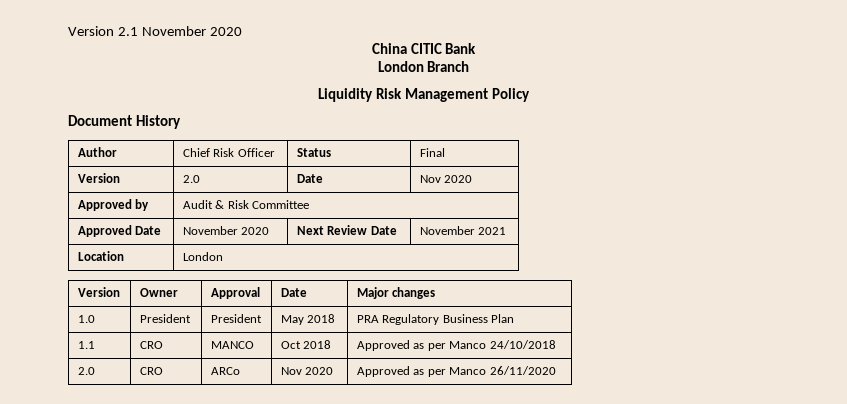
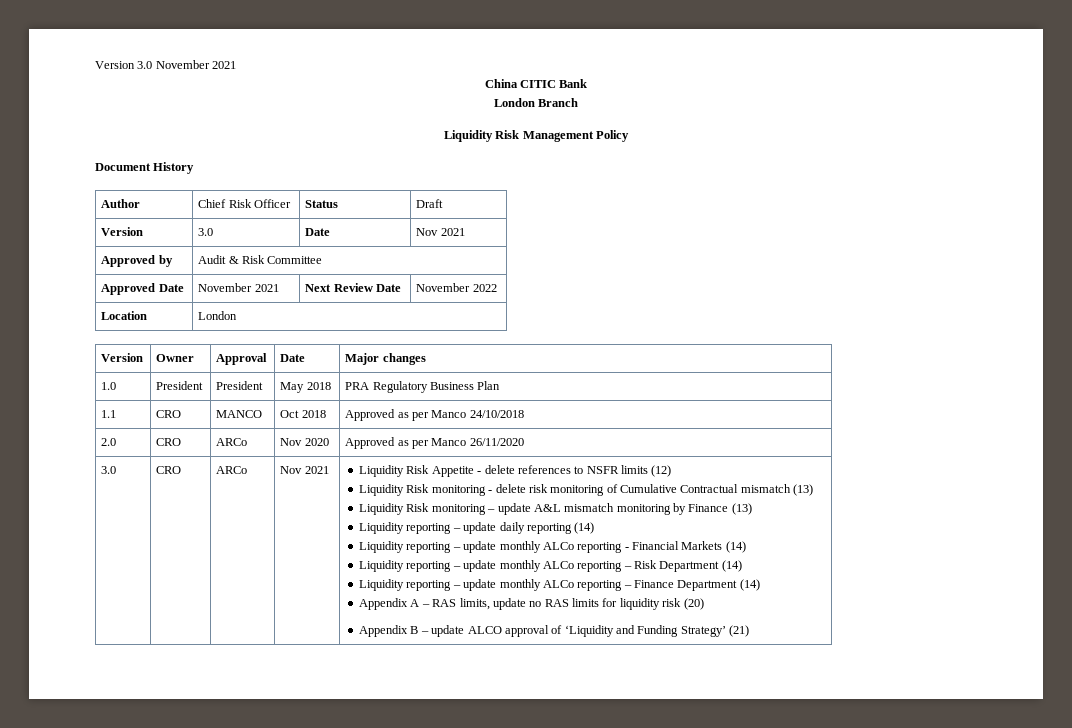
[68,26,242,36] Version 2.1 November 2020 -> [95,60,237,69] Version 3.0 November 2021
[419,148,445,157] [77,173,120,183] [182,175,200,183] Final // Version | 2.0 -> [416,199,444,208] [101,227,144,236] [198,228,214,236] Draft // Version | 3.0
[444,175,473,183] 2020 -> [440,228,465,236] 2021
[241,227,270,235] 2020 -> [254,284,279,292] 2021
[478,227,507,235] 2021 -> [472,284,497,292] 2022
(556, 370) none -> [101,466,117,474] [156,466,182,474] [216,466,248,474] [280,466,329,474] [359,465,672,477] [359,484,814,496] [359,503,752,515] [359,522,595,534] [359,541,746,553] [359,560,742,572] [359,579,760,591] [359,598,704,610] [359,625,750,637] // 3.0 | CRO | ARCo | Nov 2021 | Liquidity Risk Appetite - delete references to NSFR limits (12) // Liquidity Risk monitoring - delete risk monitoring of Cumulative Contractual mismatch (13) // Liquidity Risk monitoring – update A&L mismatch monitoring by Finance (13) // Liquidity reporting – update daily reporting (14) // Liquidity reporting – update monthly ALCo reporting - Financial Markets (14) // Liquidity reporting – update monthly ALCo reporting – Risk Department (14) // Liquidity reporting – update monthly ALCo reporting – Finance Department (14) // Appendix A – RAS limits, update no RAS limits for liquidity risk (20) // Appendix B – update ALCO approval of ‘Liquidity and Funding Strategy’ (21)

